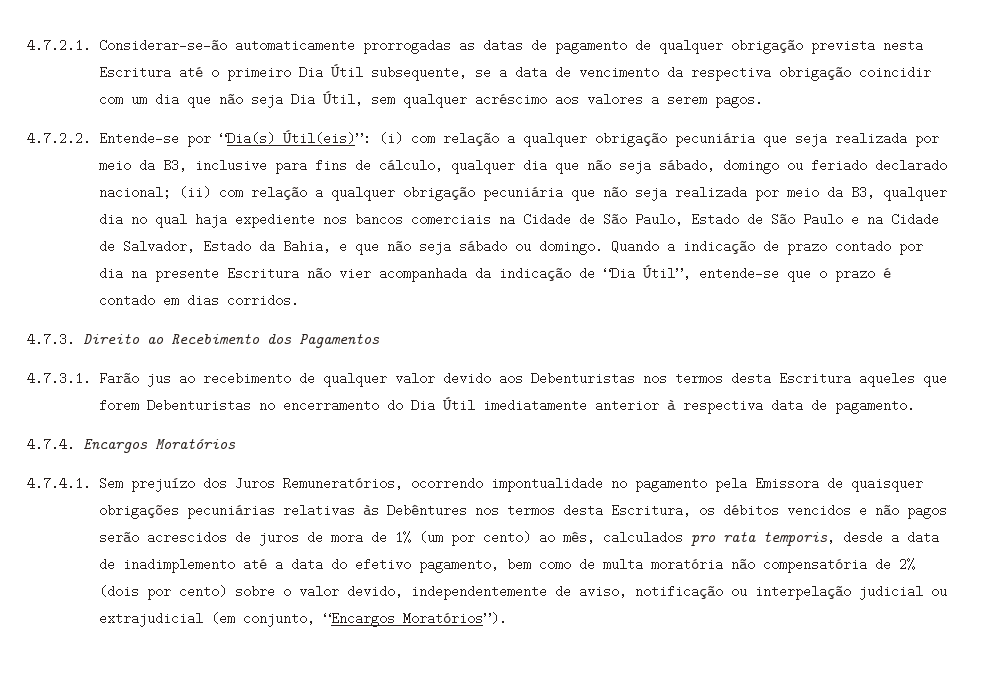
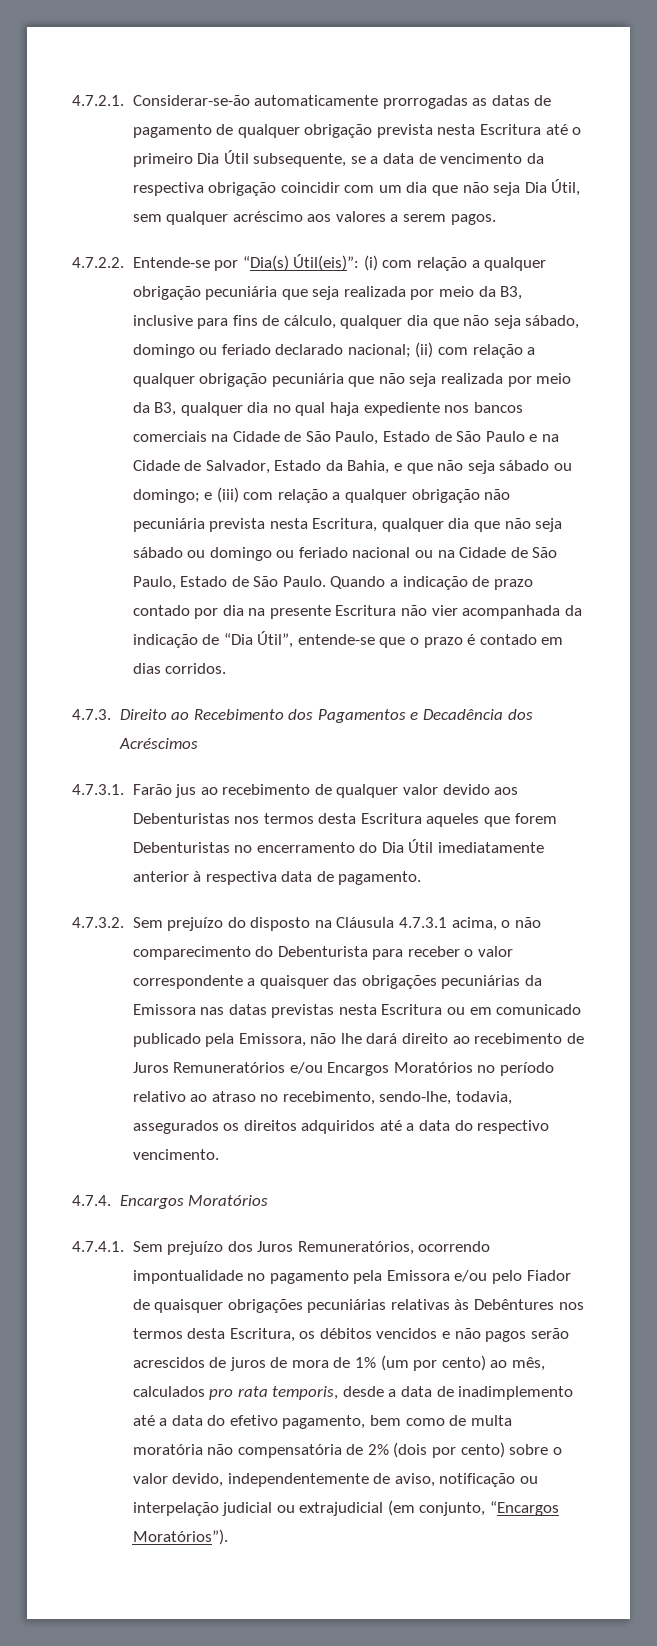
[538,240,603,255] domingo. -> [132,487,511,503] [132,518,563,532] [132,547,558,561] [132,576,326,590] domingo; e (iii) com relação a qualquer obrigação não pecuniária prevista nesta Escritura, qualquer dia que não seja sábado ou domingo ou feriado nacional ou na Cidade de São Paulo, Estado de São Paulo.
(380, 341) none -> [410,709,533,720] [118,738,198,749] e Decadência dos Acréscimos
(915, 406) none -> [72,917,541,931] [132,946,514,960] [132,975,543,989] [132,1004,582,1018] [132,1033,584,1047] [132,1062,555,1076] [132,1091,513,1105] [132,1120,550,1134] [132,1149,219,1160] // 4.7.3.2. Sem prejuízo do disposto na Cláusula 4.7.3.1 acima, o não comparecimento do Debenturista para receber o valor correspondente a quaisquer das obrigações pecuniárias da Emissora nas datas previstas nesta Escritura ou em comunicado publicado pela Emissora, não lhe dará direito ao recebimento de Juros Remuneratórios e/ou Encargos Moratórios no período relativo ao atraso no recebimento, sendo-lhe, todavia, assegurados os direitos adquiridos até a data do respectivo vencimento.
(819, 483) none -> [454,1270,571,1284] e/ou pelo Fiador

